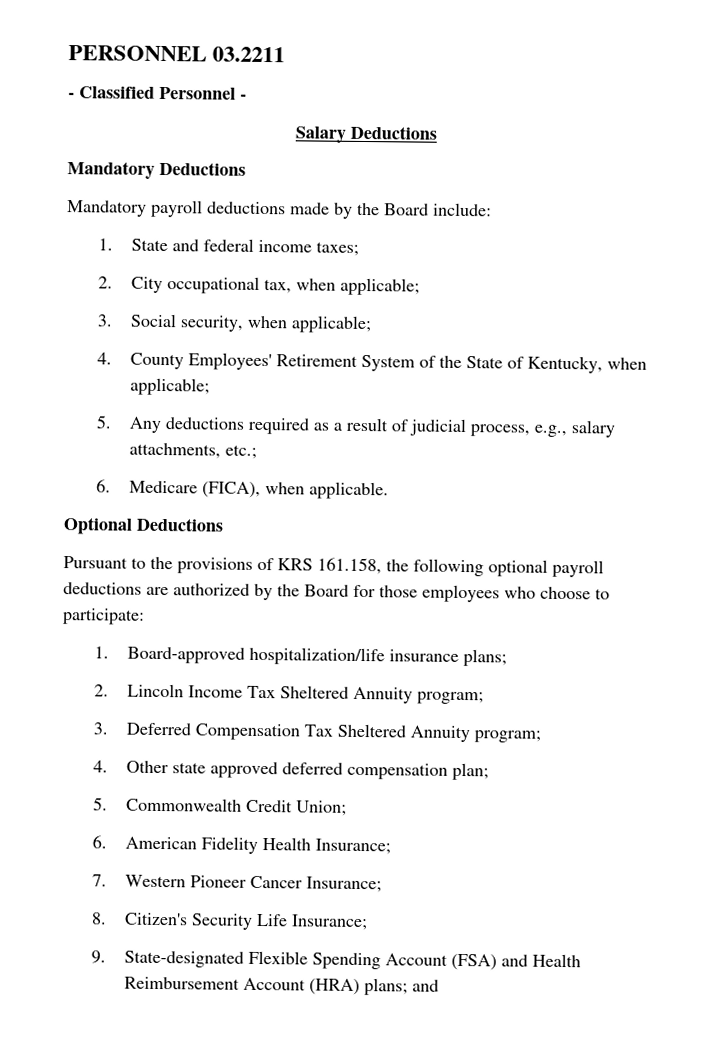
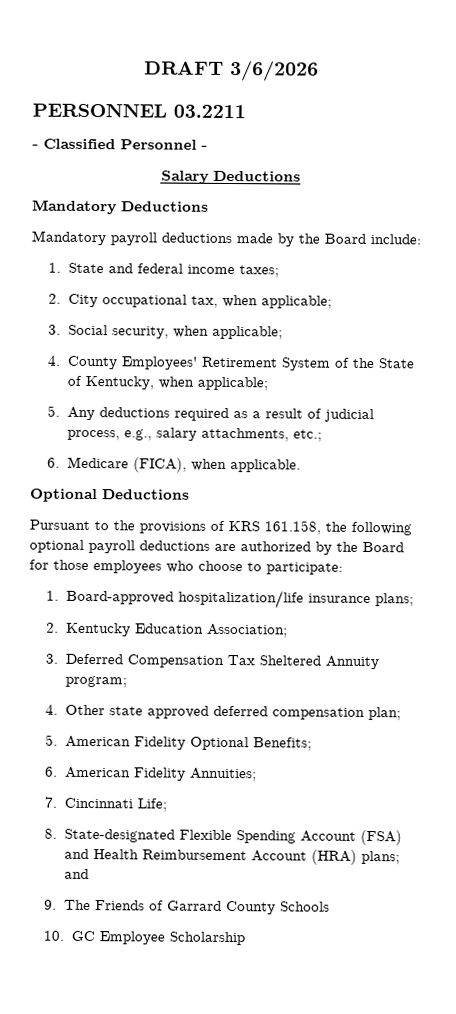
(68, 53) none -> [144,60,319,82] DRAFT 3/6/2026 //
[126,683,484,705] Lincoln Income Tax Sheltered Annuity program; -> [65,622,288,638] Kentucky Education Association;
[125,797,347,816] Commonwealth Credit Union; -> [64,735,312,751] American Fidelity Optional Benefits;
[261,837,391,855] Health Insurance; -> [189,767,257,782] Annuities;
[124,874,382,893] [91,912,368,931] [91,950,107,964] Western Pioneer Cancer Insurance; // 8. Citizen's Security Life Insurance; // 9. -> [63,797,167,812] [44,828,58,839] Cincinnati Life; // 8.
(439, 985) none -> [44,899,330,915] [43,930,245,946] // 9. The Friends of Garrard County Schools // 10. GC Employee Scholarship

